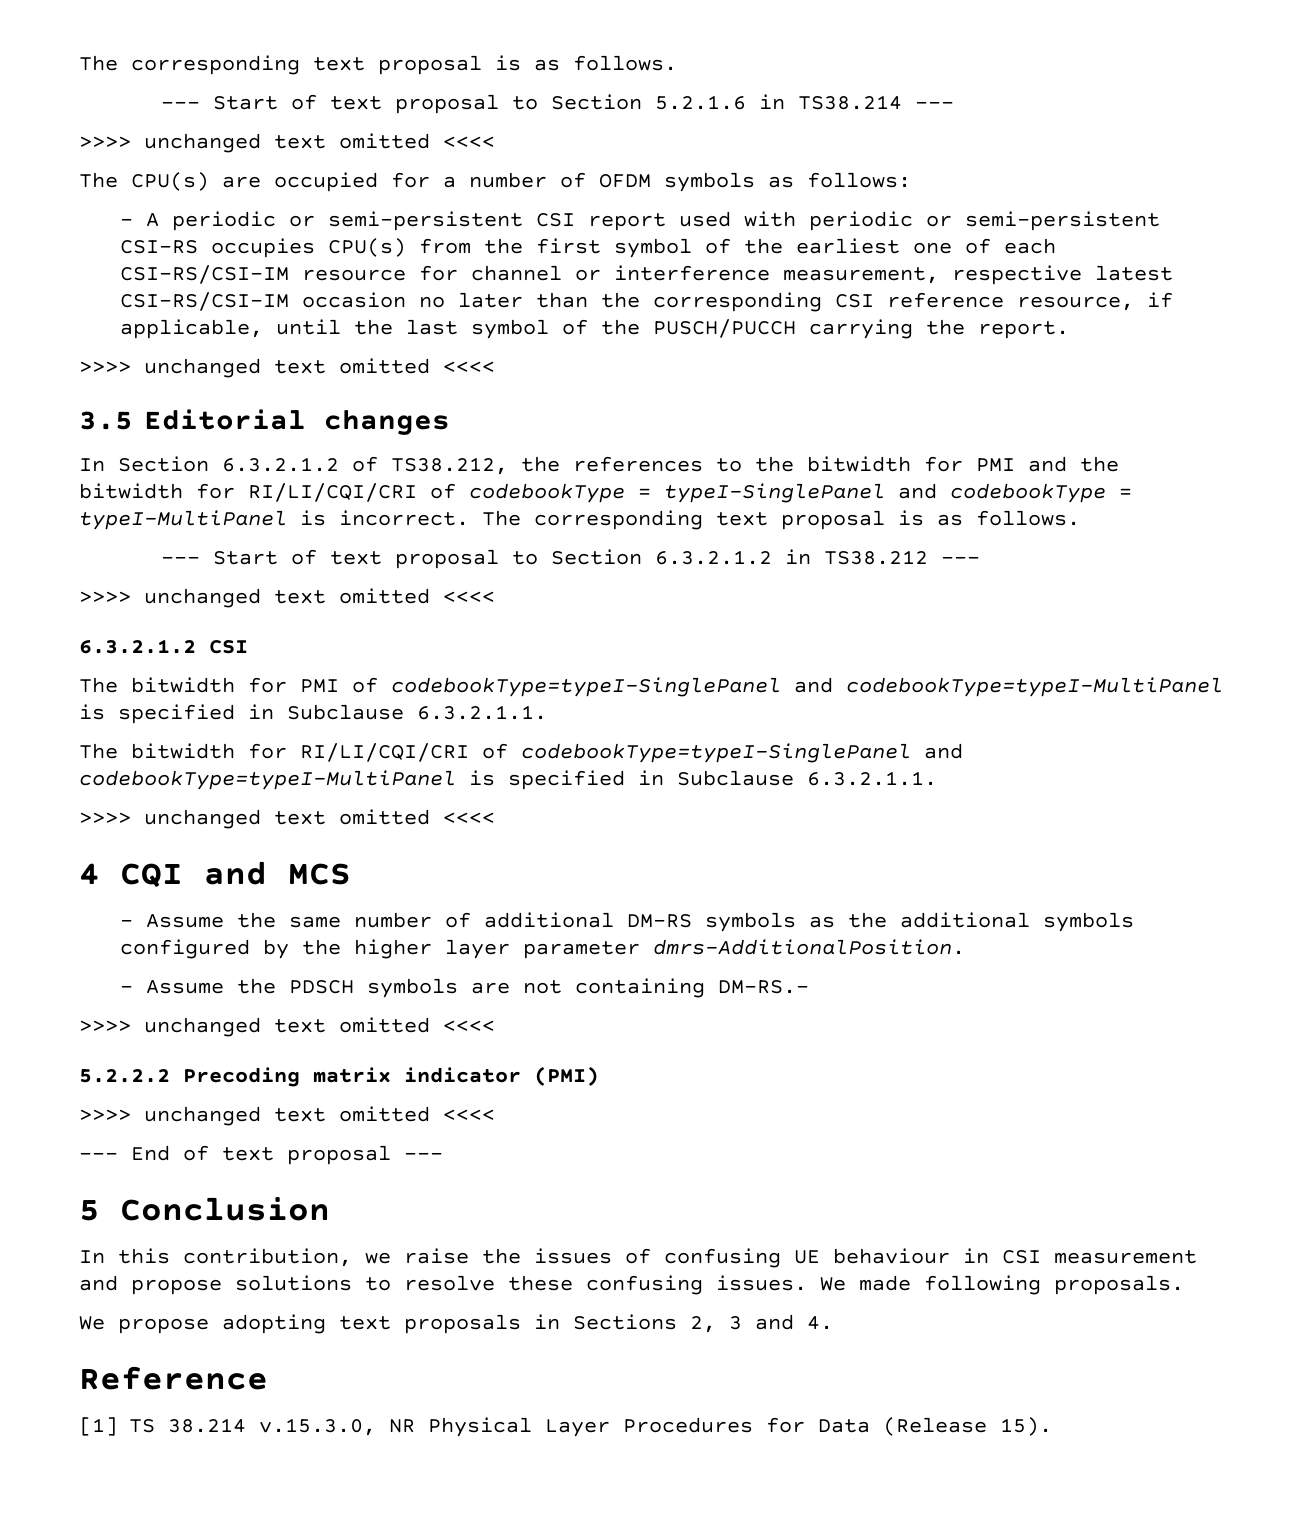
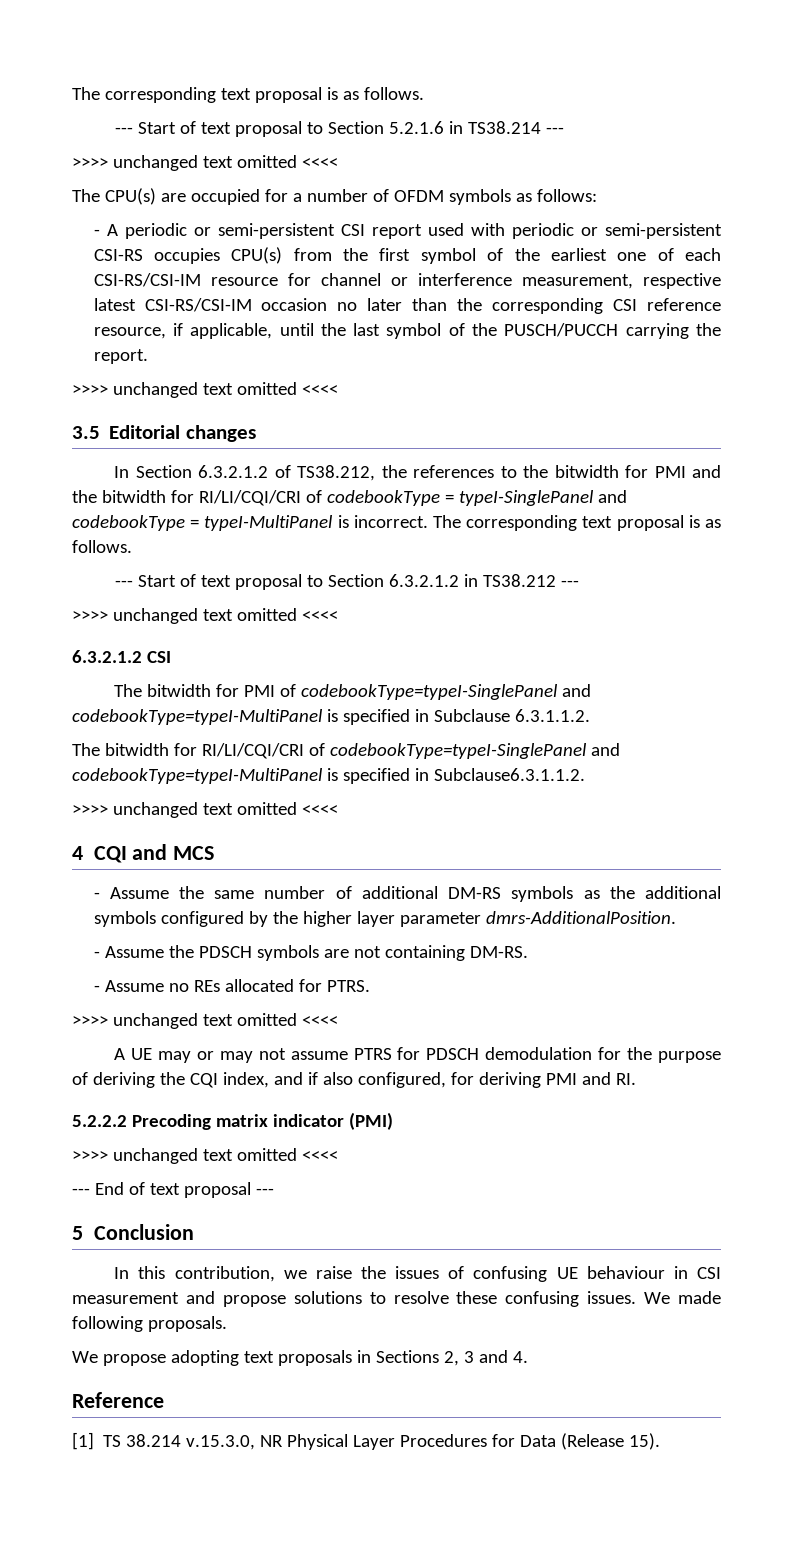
[417,705,547,720] 6.3.2.1.1. -> [514,709,590,722] 6.3.1.1.2.
[677,770,937,786] Subclause 6.3.2.1.1. -> [433,768,585,781] Subclause6.3.1.1.2.
[717,980,809,994] [79,1017,495,1037] DM-RS.- // >>>> unchanged text omitted <<<< -> [469,946,528,958] [93,979,370,992] [72,1013,338,1029] [114,1047,721,1063] [72,1072,636,1088] DM-RS. // - Assume no REs allocated for PTRS. // >>>> unchanged text omitted <<<< // A UE may or may not assume PTRS for PDSCH demodulation for the purpose of deriving the CQI index, and if also configured, for deriving PMI and RI.

